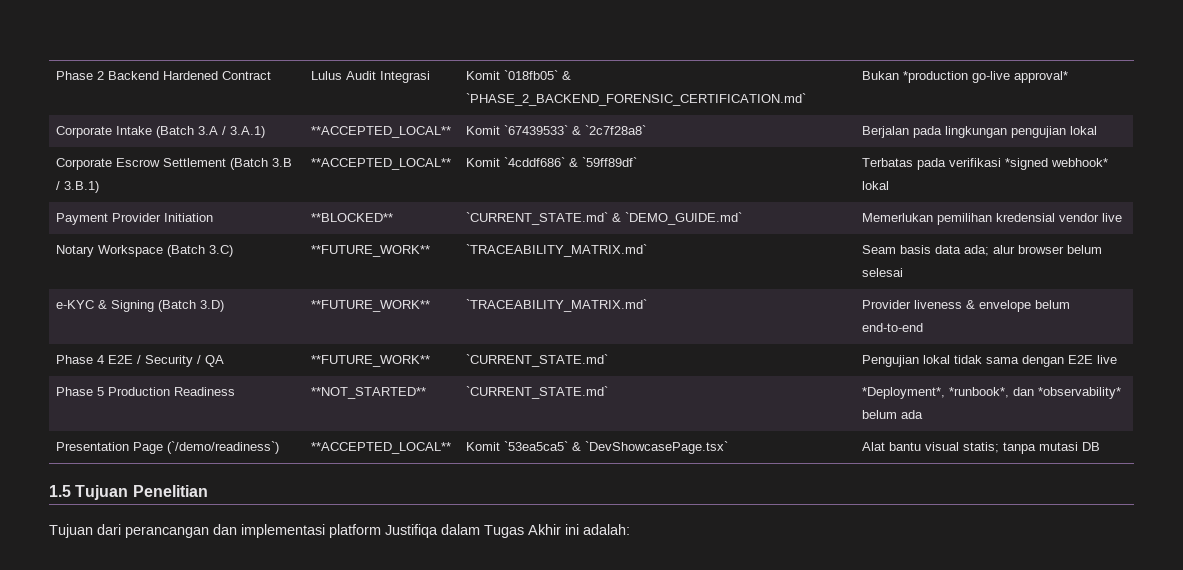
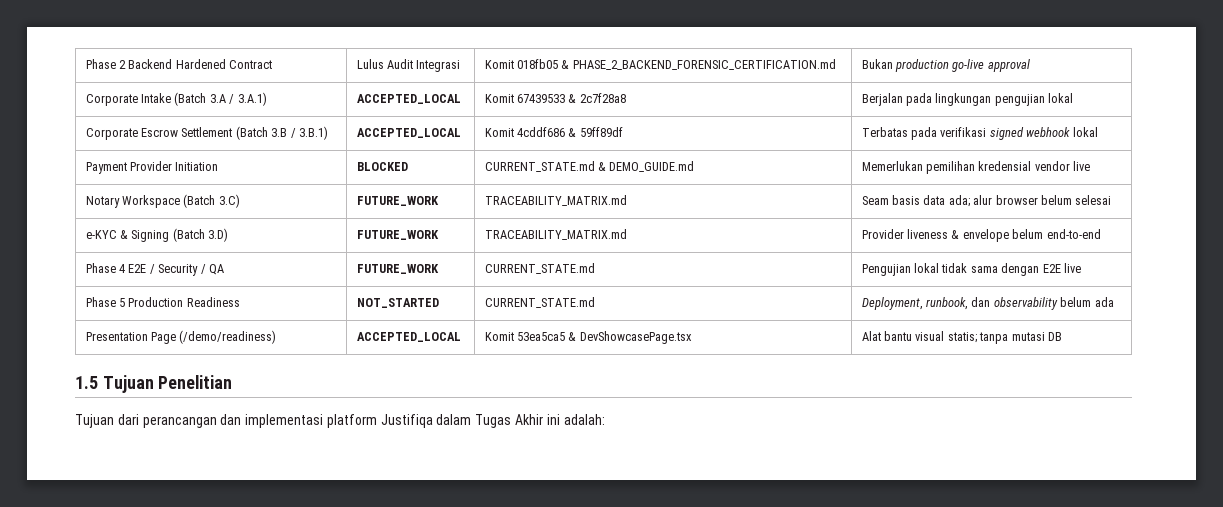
[503,70,571,80] [465,93,806,106] [861,71,1068,83] `018fb05` & `PHASE_2_BACKEND_FORENSIC_CERTIFICATION.md` | Bukan *production go-live approval* -> [517,59,836,70] [861,59,1030,72] 018fb05 & PHASE_2_BACKEND_FORENSIC_CERTIFICATION.md | Bukan production go-live approval
[310,126,451,138] [465,125,646,135] **ACCEPTED_LOCAL** | Komit `67439533` & `2c7f28a8` -> [356,94,461,104] [484,93,626,103] ACCEPTED_LOCAL | Komit 67439533 & 2c7f28a8
[310,158,451,170] [465,157,637,167] **ACCEPTED_LOCAL** | Komit `4cddf686` & `59ff89df` -> [356,128,461,138] [484,127,623,137] ACCEPTED_LOCAL | Komit 4cddf686 & 59ff89df
[1004,158,1108,170] *signed webhook* -> [989,127,1071,140] signed webhook
[310,213,393,222] [465,212,742,225] **BLOCKED** | `CURRENT_STATE.md` & `DEMO_GUIDE.md` -> [356,162,408,171] [484,161,695,172] BLOCKED | CURRENT_STATE.md & DEMO_GUIDE.md
[310,245,430,257] [465,244,647,257] **FUTURE_WORK** | `TRACEABILITY_MATRIX.md` -> [356,196,439,206] [484,195,627,206] FUTURE_WORK | TRACEABILITY_MATRIX.md
[310,300,430,312] [465,299,647,312] **FUTURE_WORK** | `TRACEABILITY_MATRIX.md` -> [356,230,439,240] [484,229,627,240] FUTURE_WORK | TRACEABILITY_MATRIX.md
[310,355,430,367] [465,354,608,367] **FUTURE_WORK** | `CURRENT_STATE.md` -> [356,264,439,274] [484,263,595,274] FUTURE_WORK | CURRENT_STATE.md
[310,387,426,399] [465,386,608,399] [861,387,1121,399] **NOT_STARTED** | `CURRENT_STATE.md` | *Deployment*, *runbook*, dan *observability* -> [356,298,439,308] [484,297,595,308] [861,297,1058,310] NOT_STARTED | CURRENT_STATE.md | Deployment, runbook, dan observability
[166,441,279,454] [310,442,451,454] [465,441,728,454] (`/demo/readiness`) | **ACCEPTED_LOCAL** | Komit `53ea5ca5` & `DevShowcasePage.tsx` -> [179,330,277,344] [356,332,461,342] [484,331,692,344] (/demo/readiness) | ACCEPTED_LOCAL | Komit 53ea5ca5 & DevShowcasePage.tsx

